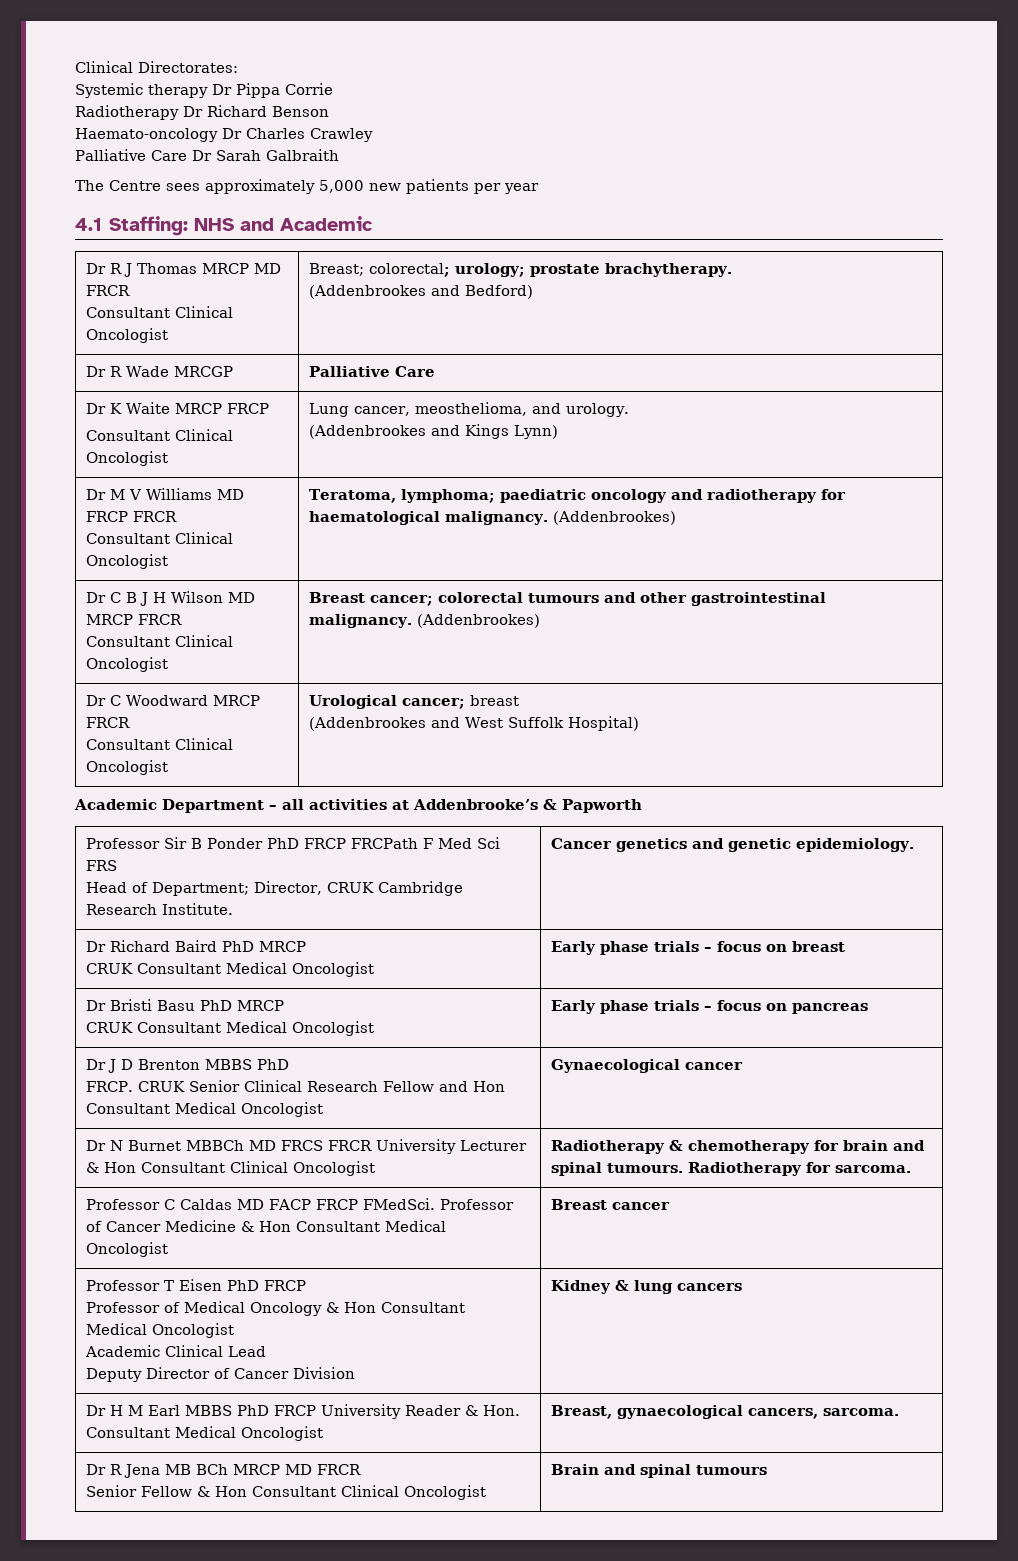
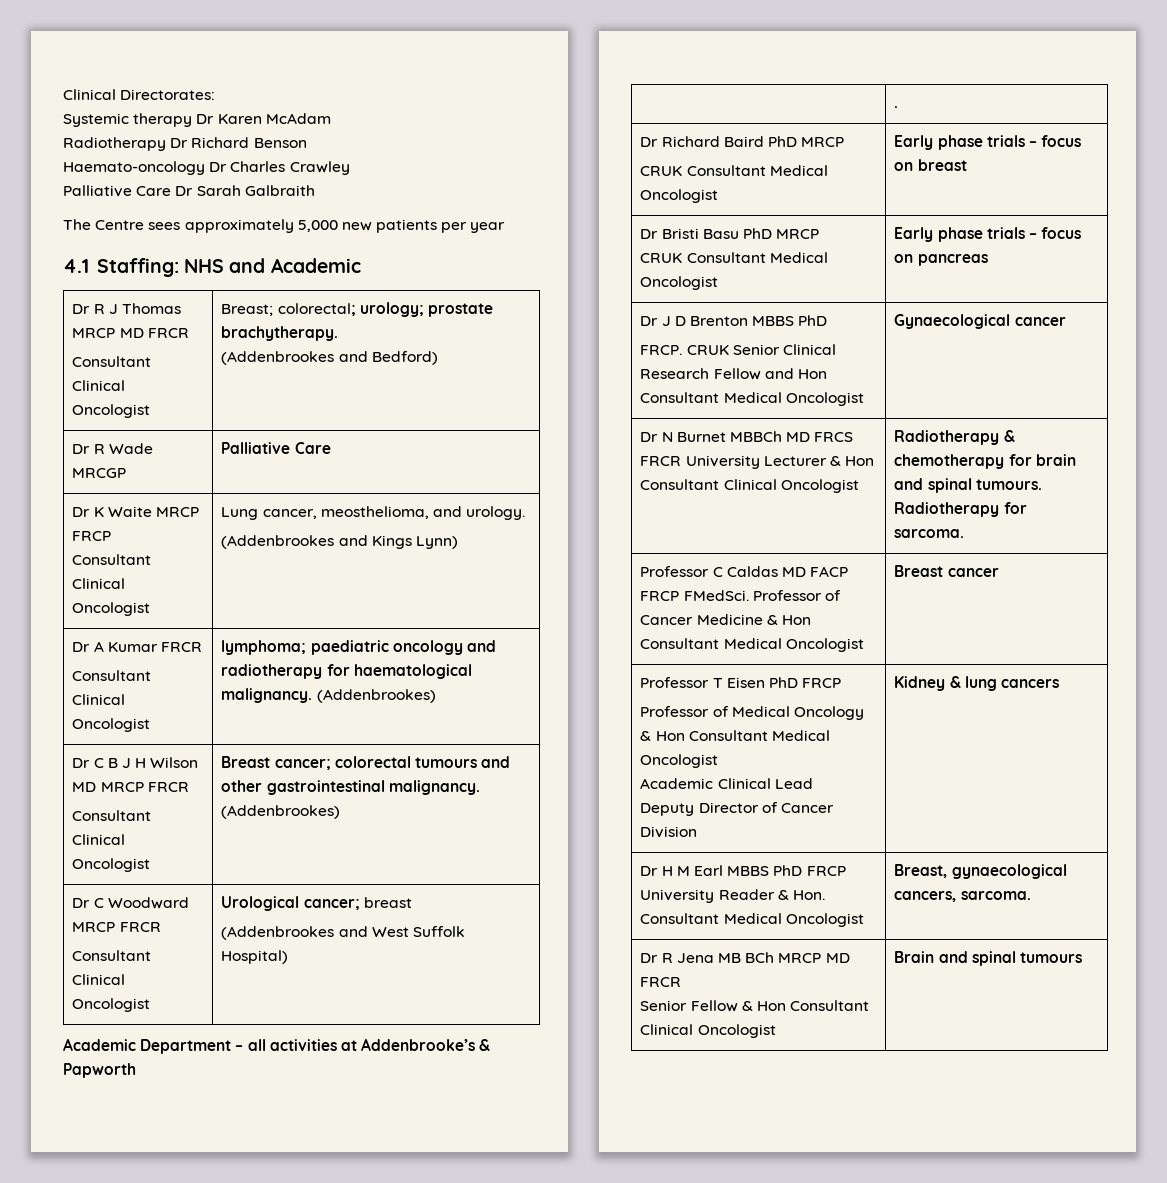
[236,83,333,98] Pippa Corrie -> [217,113,331,124] Karen McAdam
[110,488,245,500] [86,511,178,522] [86,532,234,544] [86,554,169,569] [309,489,397,503] M V Williams MD FRCP FRCR // Consultant Clinical Oncologist | Teratoma, -> [93,641,203,652] [72,670,152,681] [72,694,126,705] [72,718,151,732] A Kumar FRCR // Consultant Clinical Oncologist |
[86,837,501,849] [86,860,118,871] [86,881,464,896] [86,903,234,915] [551,838,915,852] Professor Sir B Ponder PhD FRCP FRCPath F Med Sci FRS // Head of Department; Director, CRUK Cambridge Research Institute. | Cancer genetics and genetic epidemiology. -> [894,106,899,108] | .

